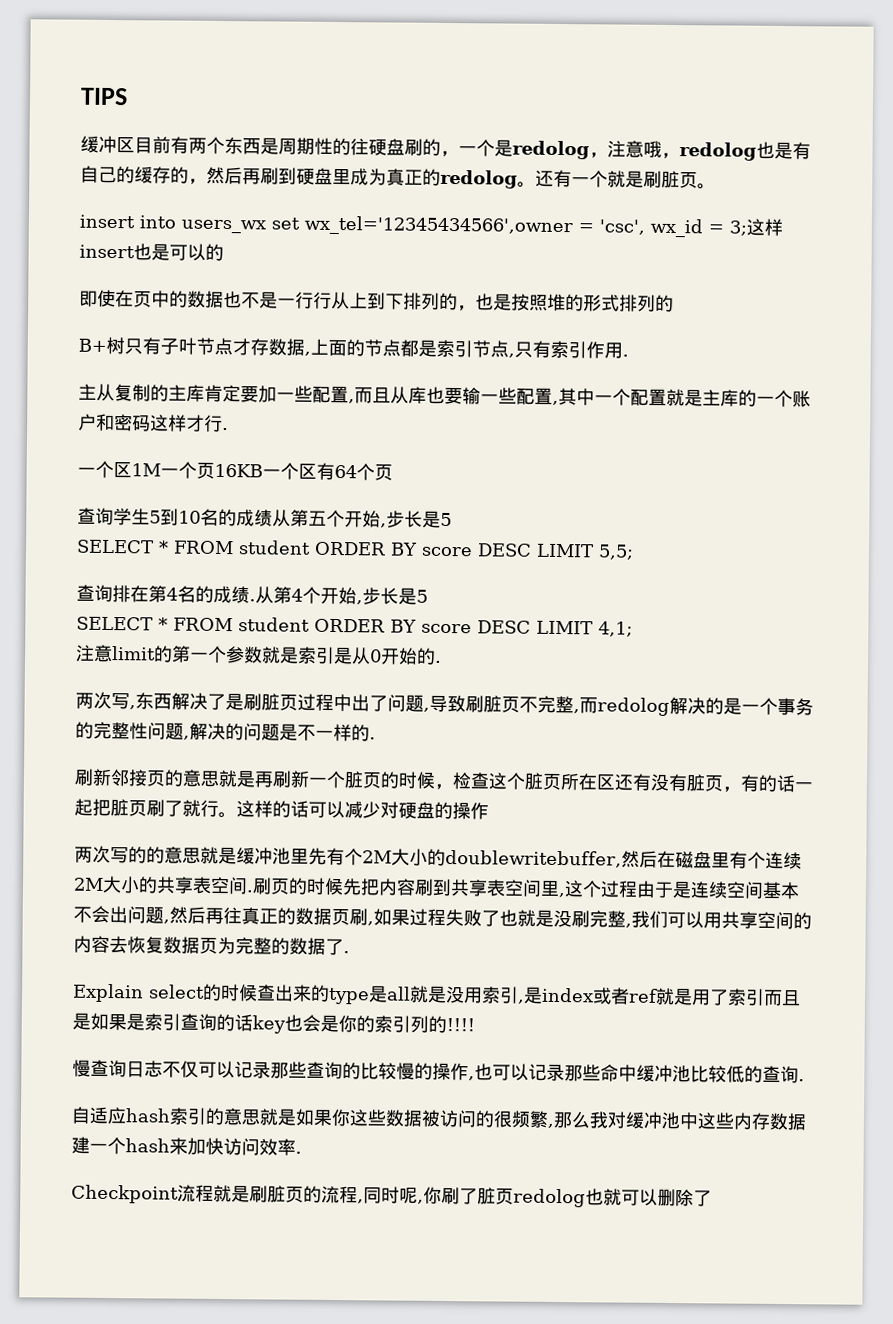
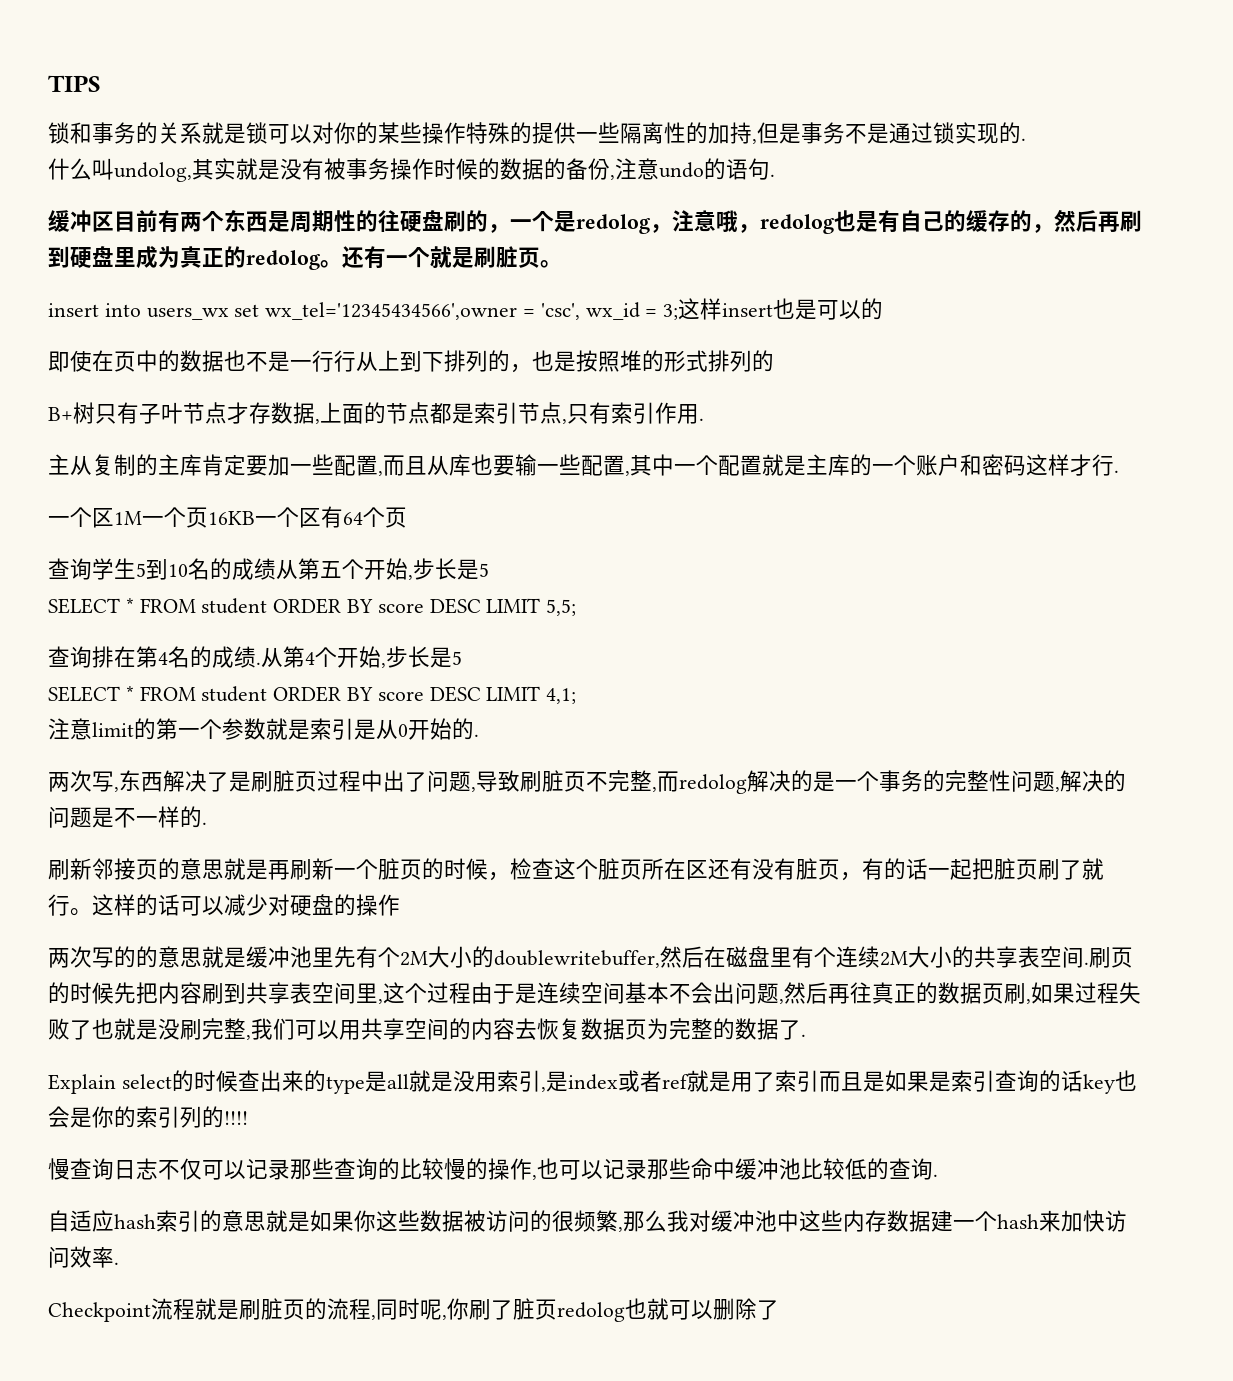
(128, 96) none -> [48,122,1026,144] [48,158,775,182] // 锁和事务的关系就是锁可以对你的某些操作特殊的提供一些隔离性的加持,但是事务不是通过锁实现的. // 什么叫undolog,其实就是没有被事务操作时候的数据的备份,注意undo的语句.

